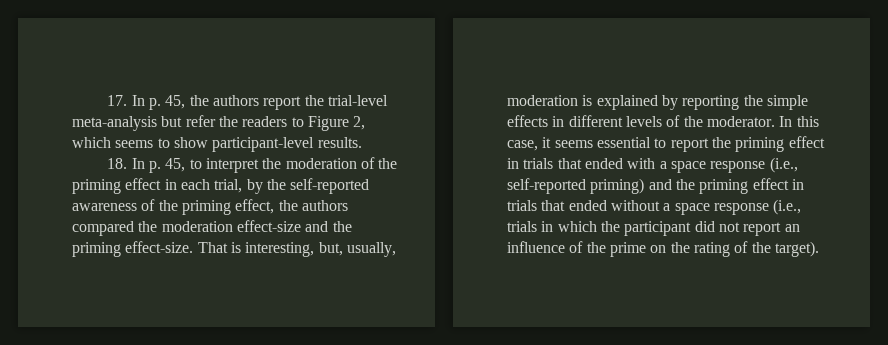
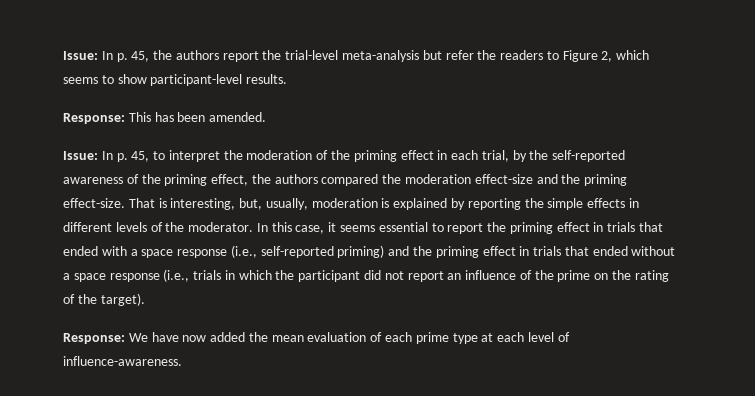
[107,95,128,106] 17. -> [63,51,98,60] Issue:
[107,158,128,169] 18. -> [63,112,267,124] [63,151,98,160] Response: This has been amended. // Issue:
(819, 249) none -> [63,332,570,344] [63,356,182,366] // Response: We have now added the mean evaluation of each prime type at each level of influence-awareness.

